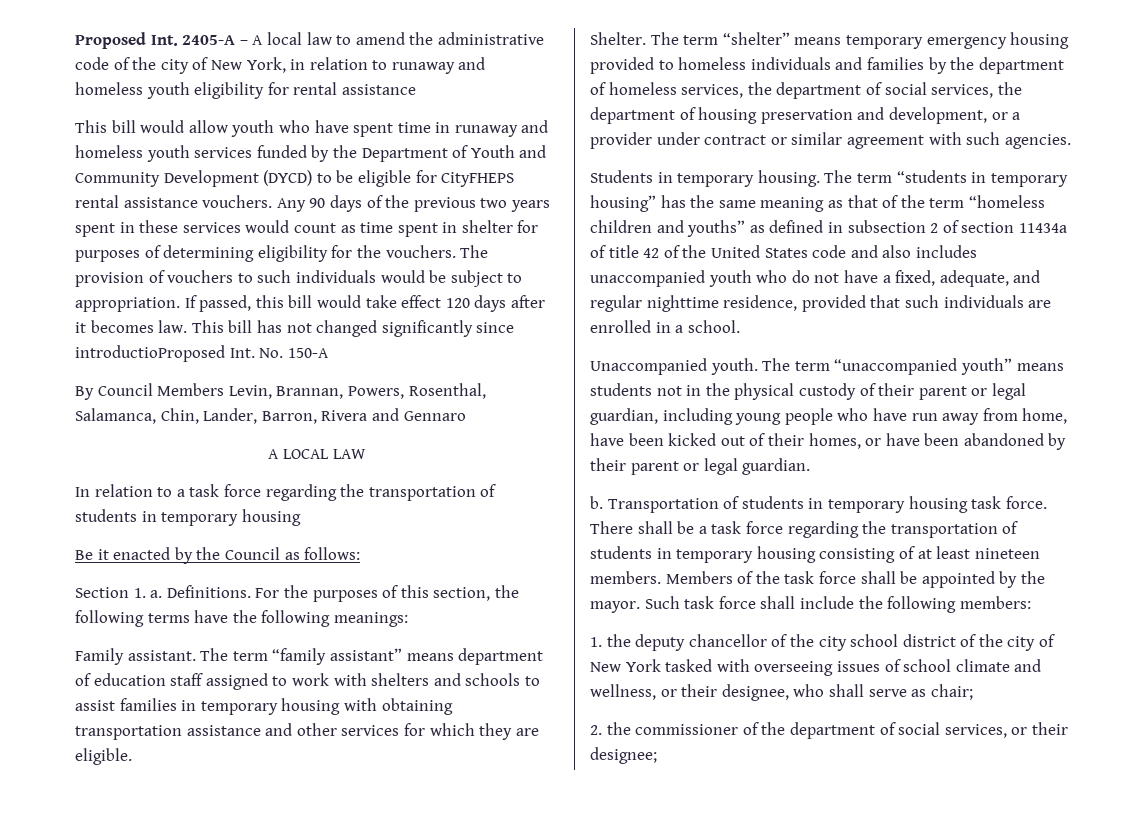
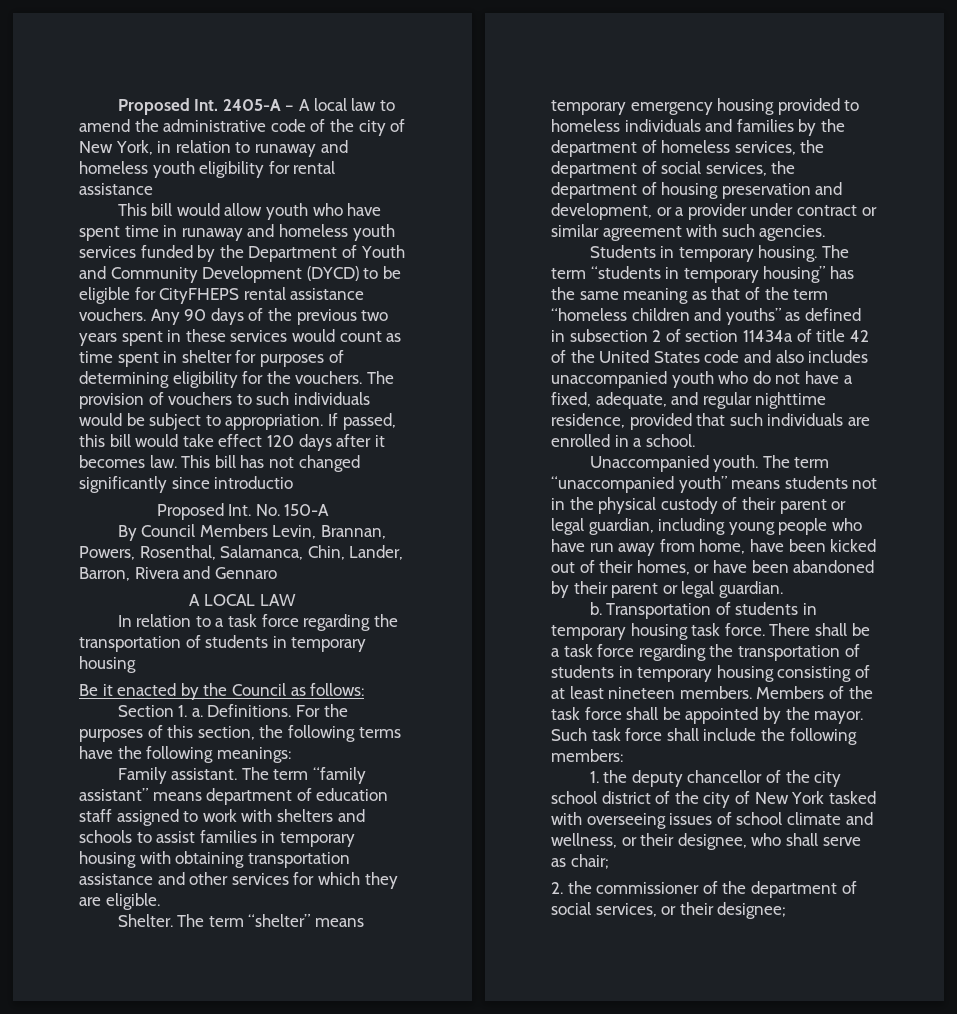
[75,345,225,362] introductioProposed -> [214,476,294,489] [156,503,224,520] introductio // Proposed

